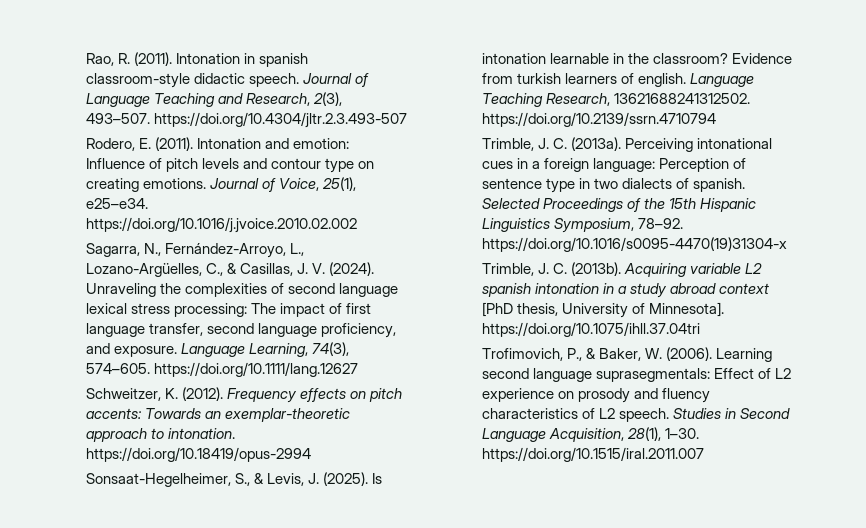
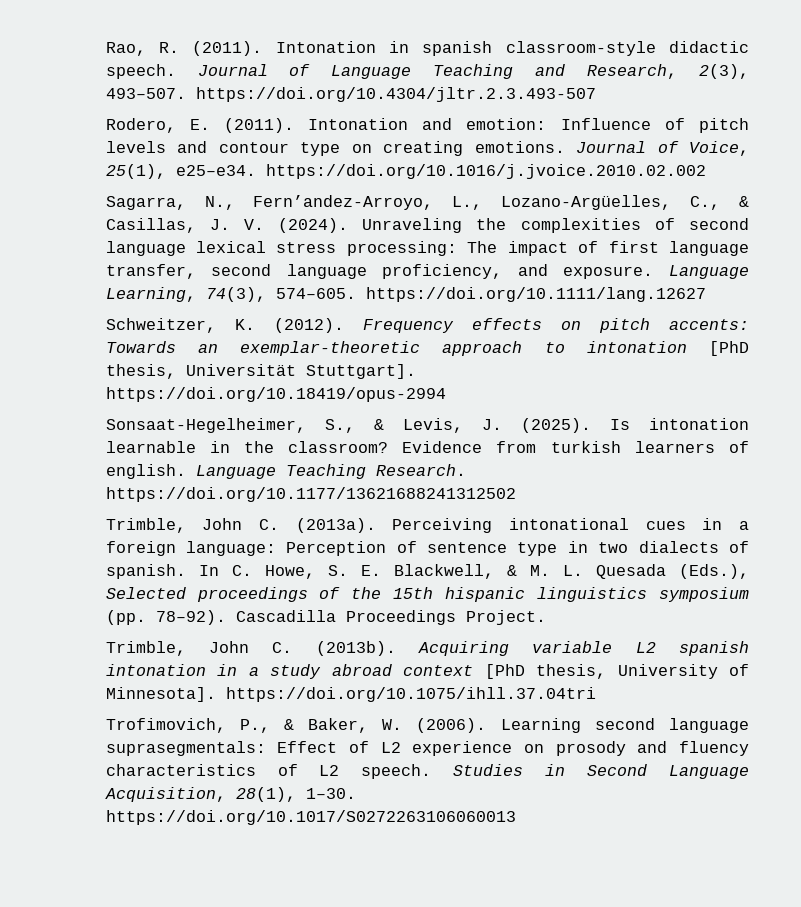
[164,243,286,258] Fernández-Arroyo, -> [253,195,434,210] Fern’andez-Arroyo,
[167,428,235,439] intonation. -> [586,341,749,356] [105,364,416,379] intonation [PhD thesis, Universität Stuttgart].
[545,93,750,106] [481,112,716,127] [481,138,549,151] Research, 13621688241312502. https://doi.org/10.2139/ssrn.4710794 // Trimble, J. -> [375,464,466,476] [105,487,516,502] [105,518,243,533] Research. https://doi.org/10.1177/13621688241312502 // Trimble, John
[481,198,756,212] [481,218,683,233] [481,237,787,252] [481,263,549,276] Selected Proceedings of the 15th Hispanic Linguistics Symposium, 78–92. https://doi.org/10.1016/s0095-4470(19)31304-x // Trimble, J. -> [198,564,749,579] [105,587,749,602] [105,610,546,625] [105,641,249,656] In C. Howe, S. E. Blackwell, & M. L. Quesada (Eds.), Selected proceedings of the 15th hispanic linguistics symposium (pp. 78–92). Cascadilla Proceedings Project. // Trimble, John
[481,447,704,462] https://doi.org/10.1515/iral.2011.007 -> [105,810,516,825] https://doi.org/10.1017/S0272263106060013

